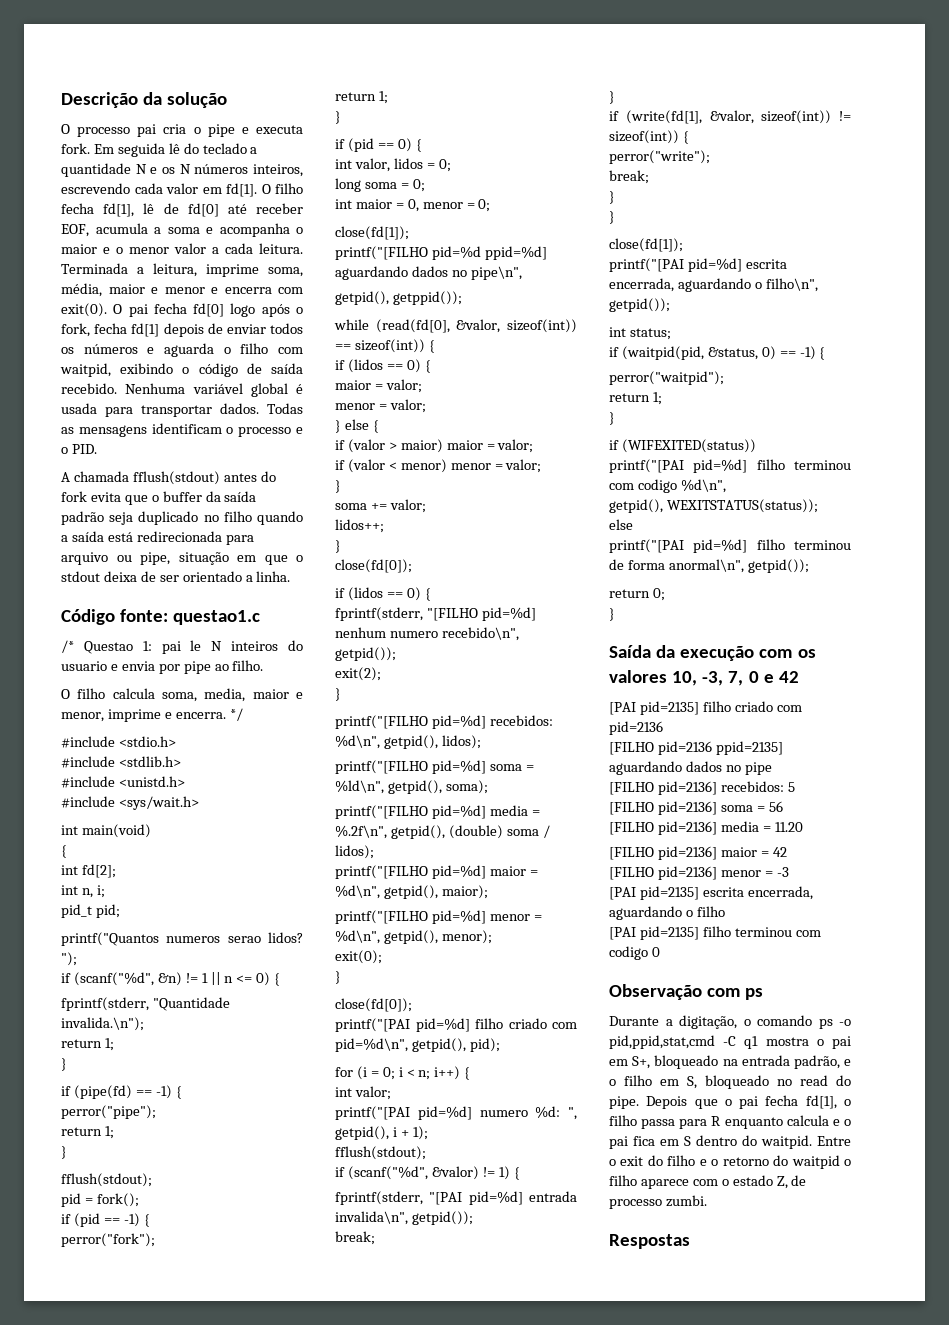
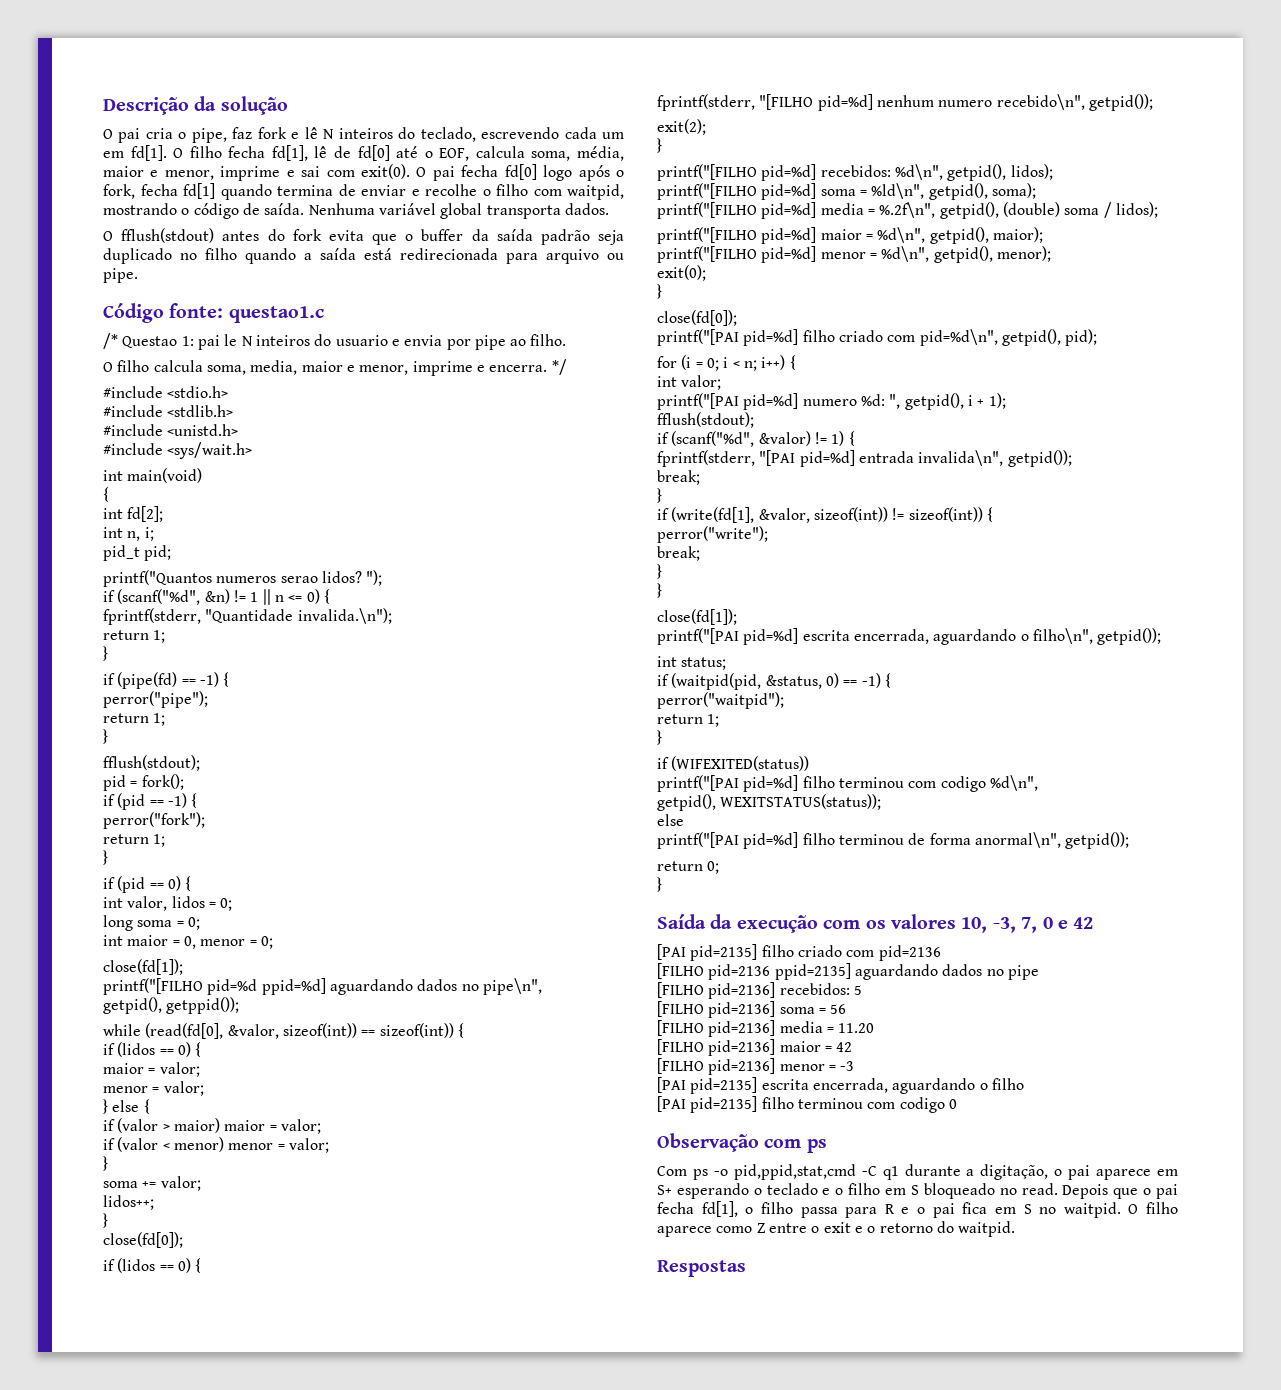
[77,127,131,137] processo -> (113, 134) none
[207,124,303,137] [61,143,258,157] [61,163,303,177] pipe e executa fork. Em seguida lê do teclado a quantidade N e os N números inteiros, -> [191,127,476,143] pipe, faz fork e lê N inteiros do teclado,
[166,183,198,194] valor -> [601,132,624,139] um
[255,203,303,214] [61,223,303,237] [61,243,303,254] [61,263,303,277] [61,283,272,297] receber EOF, acumula a soma e acompanha o maior e o menor valor a cada leitura. Terminada a leitura, imprime soma, média, maior e menor e encerra -> [424,146,624,161] [103,166,321,181] o EOF, calcula soma, média, maior e menor, imprime e sai
[163,323,303,337] [61,343,214,357] depois de enviar todos os números e aguarda -> [220,184,477,200] quando termina de enviar e recolhe
[120,363,174,374] exibindo -> [103,203,177,215] mostrando
[271,363,303,374] [61,383,117,394] saída recebido. -> [264,203,305,215] saída.
[296,384,303,394] [61,403,303,417] [61,423,303,437] [61,444,97,454] [61,471,129,482] é usada para transportar dados. Todas as mensagens identificam o processo e o PID. // A chamada -> [486,203,609,219] [103,231,113,241] transporta dados. // O
[140,552,303,565] [61,571,291,582] pipe, situação em que o stdout deixa de ser orientado a linha. -> [103,268,138,283] pipe.
[609,1015,812,1029] Durante a digitação, o comando -> [657,1166,687,1176] Com
[765,1036,851,1049] [609,1055,840,1069] mostra o pai em S+, bloqueado na entrada padrão, -> [904,1164,1178,1180] [657,1183,818,1199] durante a digitação, o pai aparece em S+ esperando o teclado
[687,1076,697,1089] S, -> [910,1185,919,1195] S
[800,1075,851,1086] [609,1096,639,1109] read do pipe. -> [1021,1183,1058,1195] read.
[724,1115,829,1129] enquanto calcula -> (895, 1209) none
[696,1135,851,1149] [609,1155,851,1169] [609,1175,807,1189] [609,1195,707,1209] dentro do waitpid. Entre o exit do filho e o retorno do waitpid o filho aparece com o estado Z, de processo zumbi. -> [1039,1202,1178,1218] [657,1221,1016,1237] no waitpid. O filho aparece como Z entre o exit e o retorno do waitpid.

